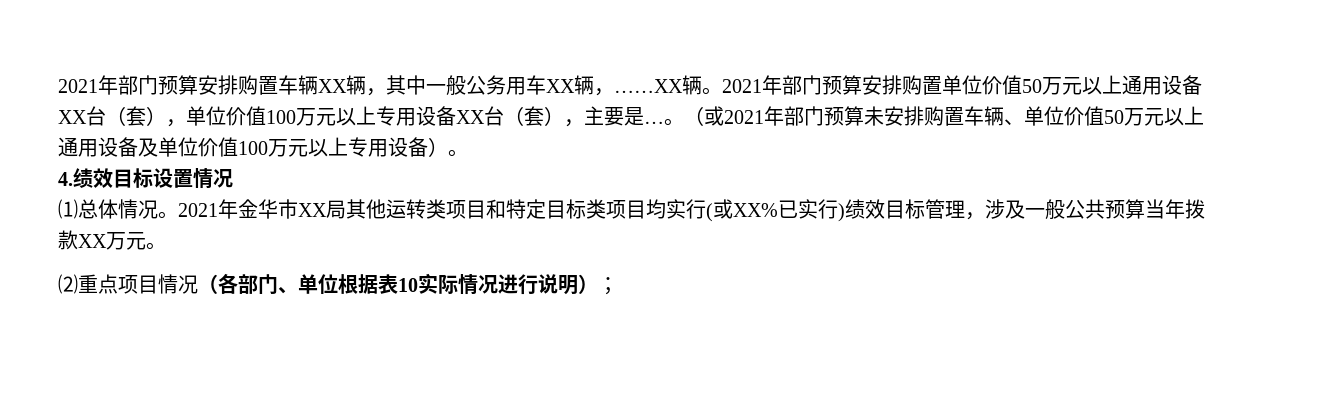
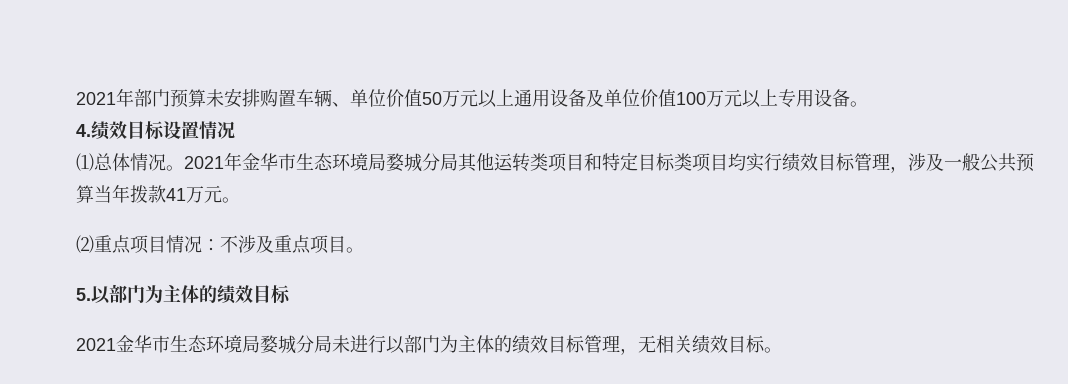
[58,75,1202,96] [58,106,864,127] 2021年部门预算安排购置车辆XX辆，其中一般公务用车XX辆，……XX辆。2021年部门预算安排购置单位价值50万元以上通用设备XX台（套），单位价值100万元以上专用设备XX台（套），主要是…。（或2021年部门预算 -> [76,88,206,108] 2021年部门预算
[428,137,448,157] ） -> (850, 98) none
[298,203,327,217] XX -> [296,153,440,172] 生态环境局婺城分
[706,199,845,222] (或XX%已实行) -> (782, 162) none
[78,234,107,248] XX -> [166,188,186,201] 41
[198,273,618,295] （各部门、单位根据表10实际情况进行说明）； -> [202,235,364,254] [76,284,291,304] [76,335,782,355] ：不涉及重点项目。 // 5.以部门为主体的绩效目标 // 2021金华市生态环境局婺城分局未进行以部门为主体的绩效目标管理，无相关绩效目标。

